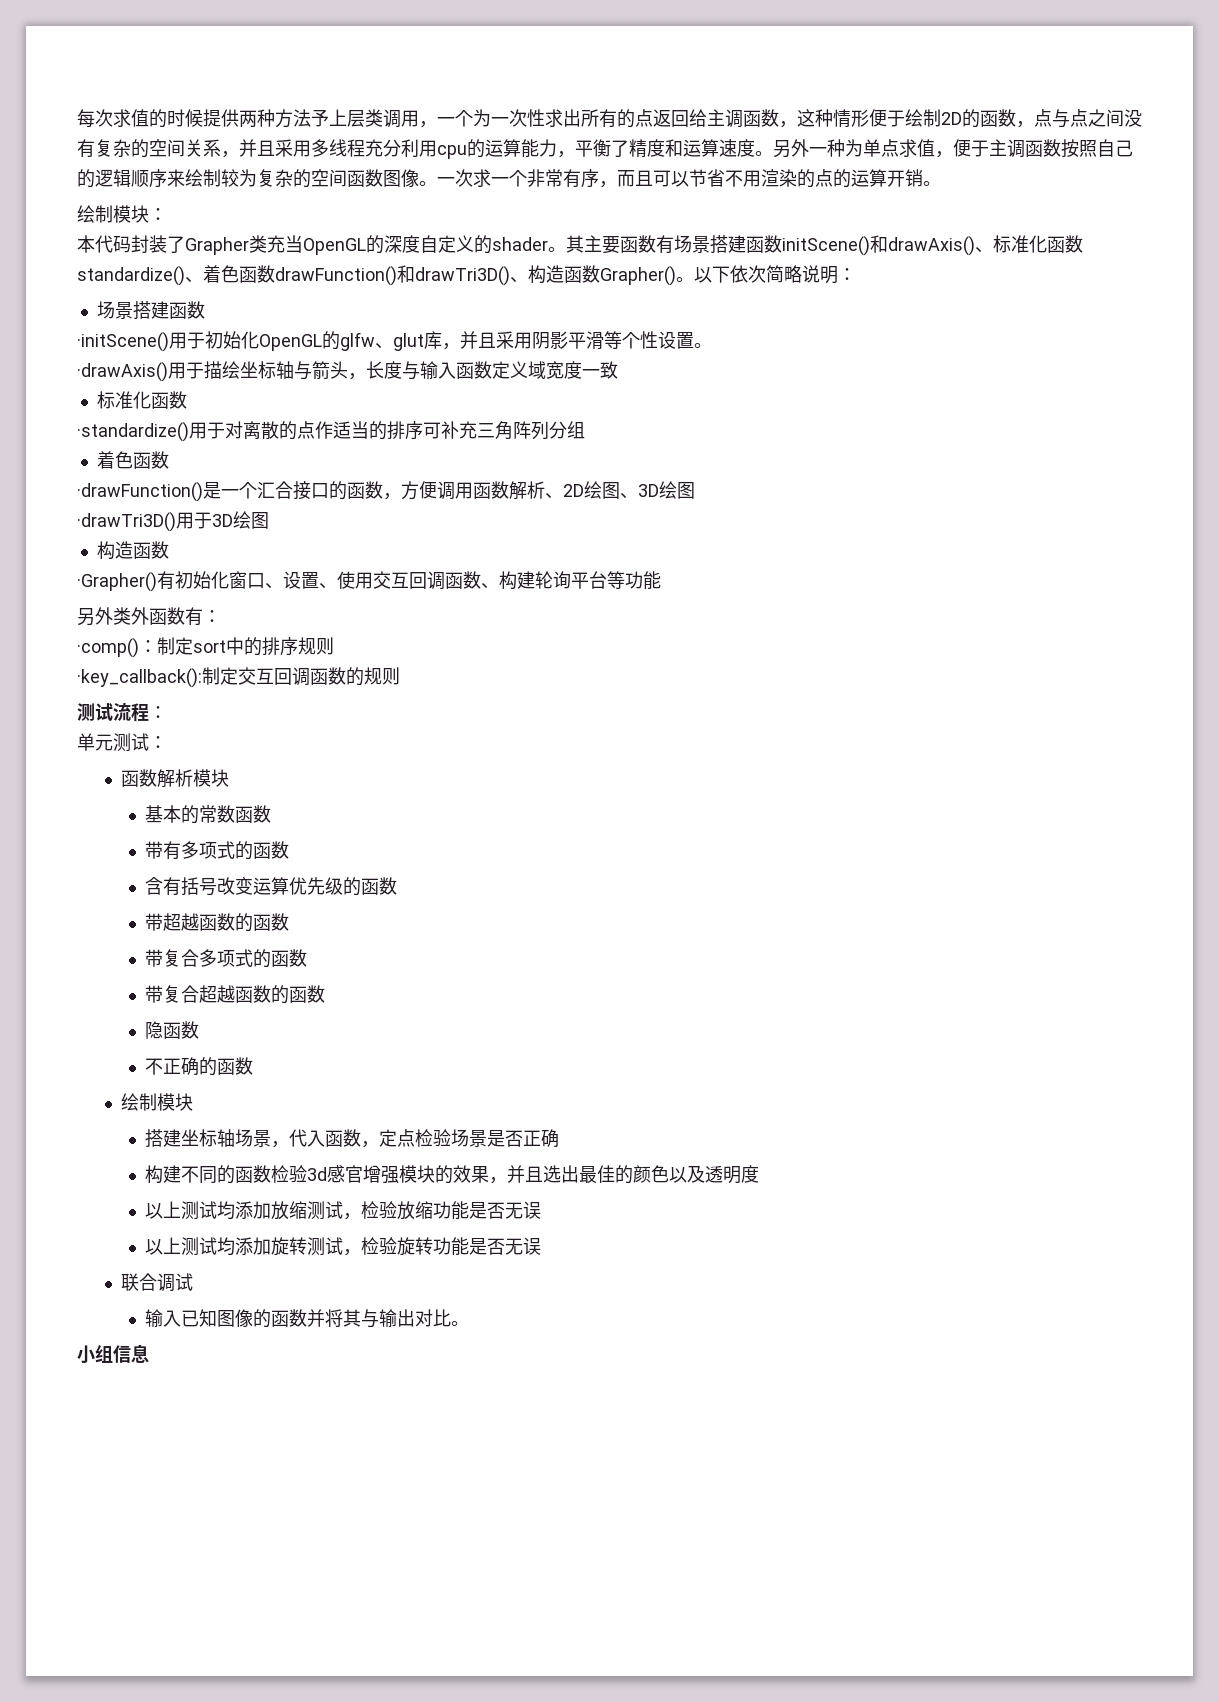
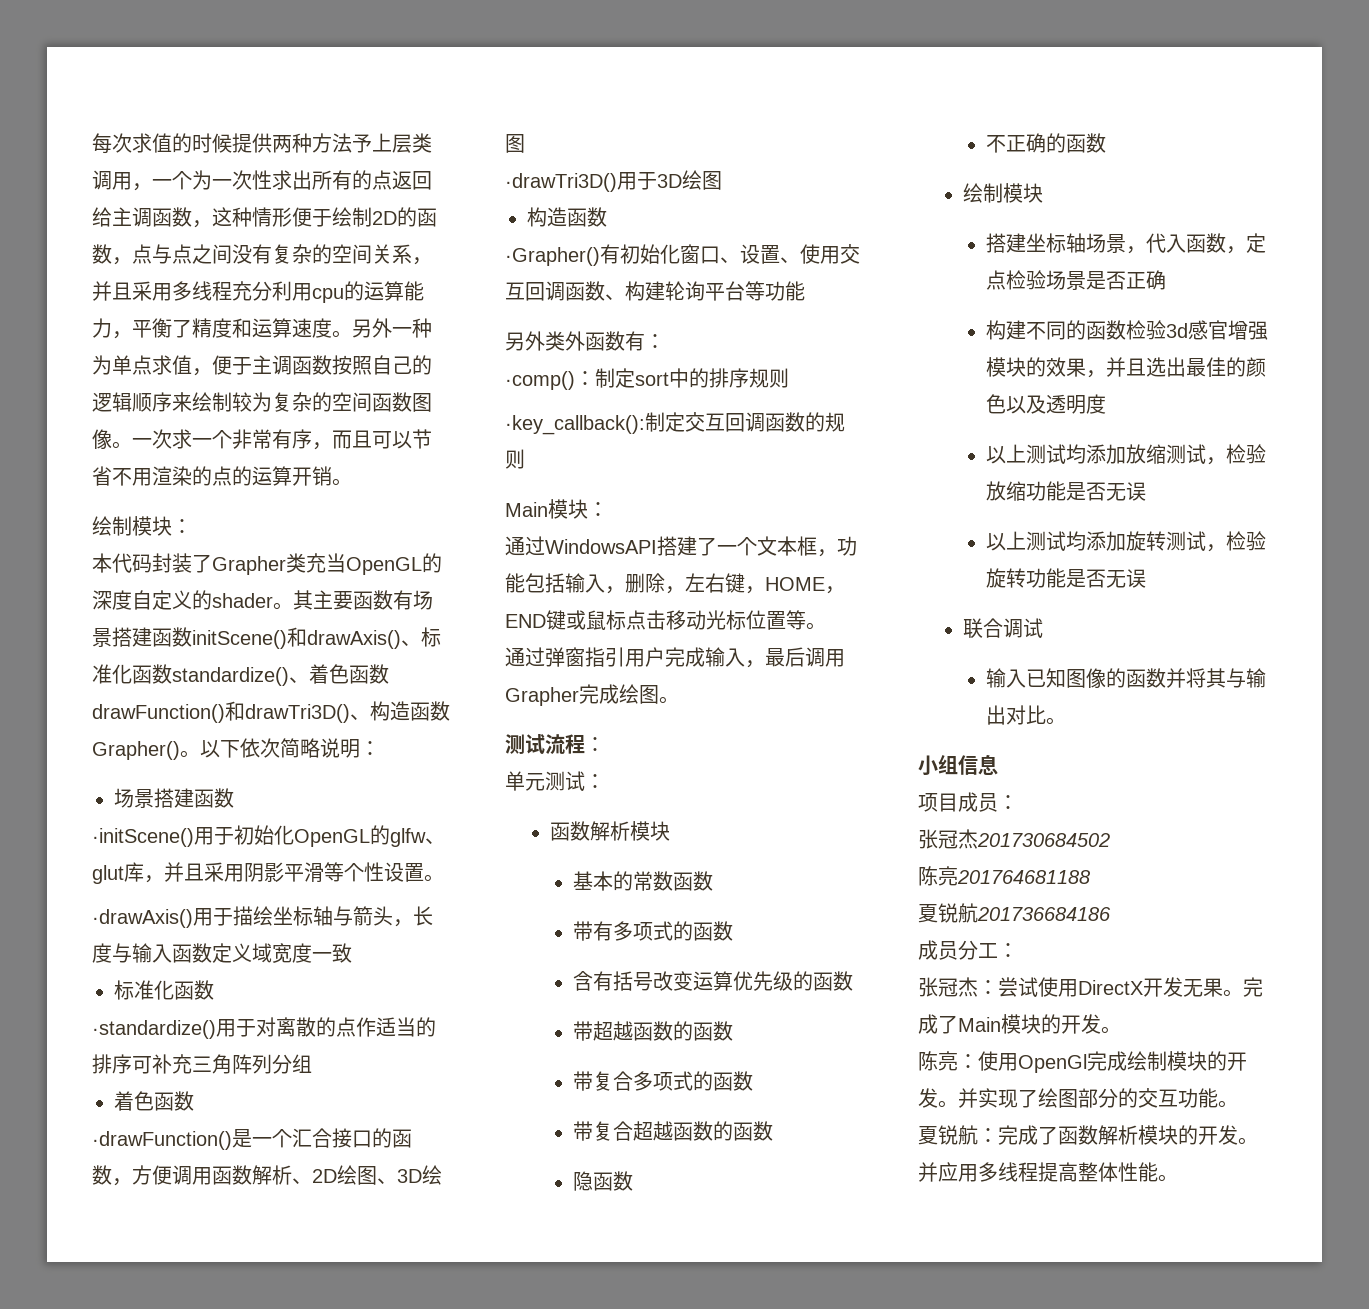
(400, 676) none -> [505,499,608,519] [505,536,857,557] [505,573,845,594] [505,610,826,630] [505,647,845,668] [505,684,679,706] // Main模块： // 通过WindowsAPI搭建了一个文本框，功能包括输入，删除，左右键，HOME，END键或鼠标点击移动光标位置等。 // 通过弹窗指引用户完成输入，最后调用Grapher完成绘图。
(149, 1353) none -> [918,792,1018,812] [918,829,1110,849] [918,866,1090,886] [918,903,1111,923] [918,940,1018,960] [918,977,1263,997] [918,1014,1121,1034] [918,1051,1247,1073] [918,1088,1238,1108] [918,1125,1258,1145] [918,1162,1178,1182] // 项目成员： // 张冠杰201730684502 // 陈亮201764681188 // 夏锐航201736684186 // 成员分工： // 张冠杰：尝试使用DirectX开发无果。完成了Main模块的开发。 // 陈亮：使用OpenGl完成绘制模块的开发。并实现了绘图部分的交互功能。 // 夏锐航：完成了函数解析模块的开发。并应用多线程提高整体性能。

